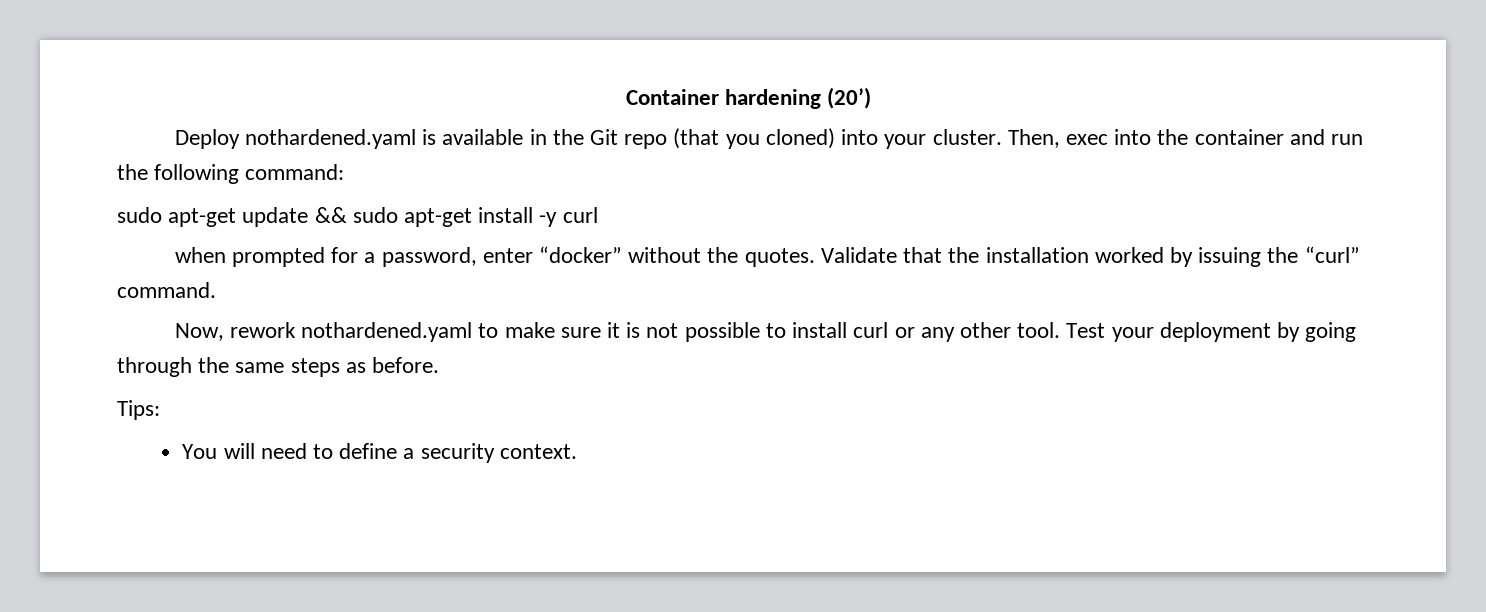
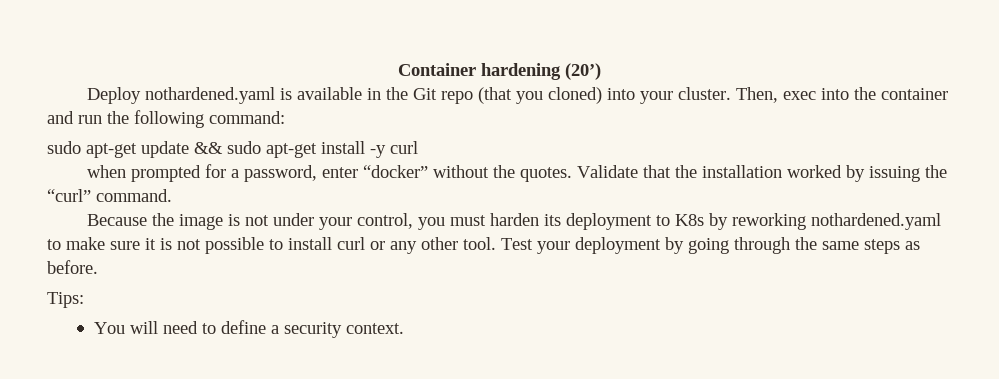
[174,322,296,341] Now, rework -> [87,213,807,230] Because the image is not under your control, you must harden its deployment to K8s by reworking

